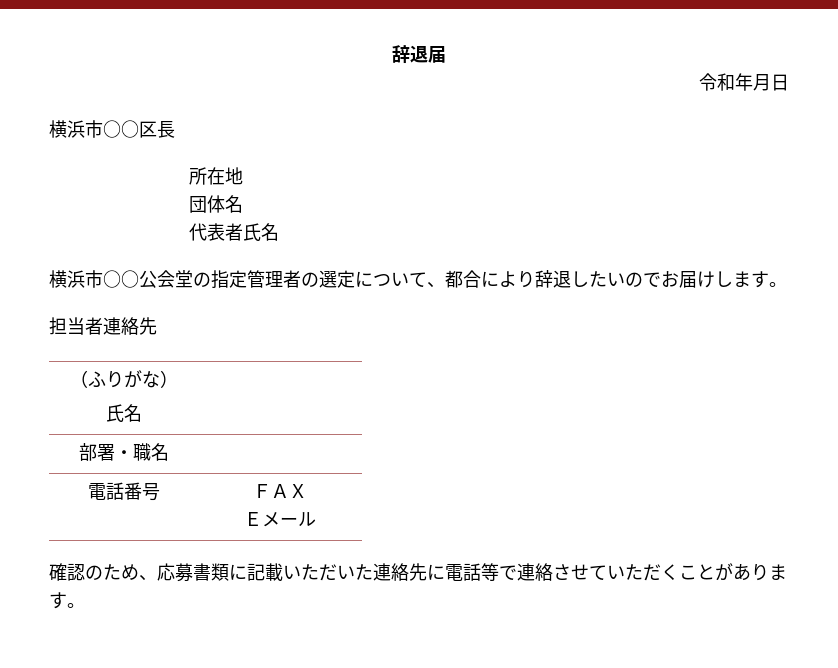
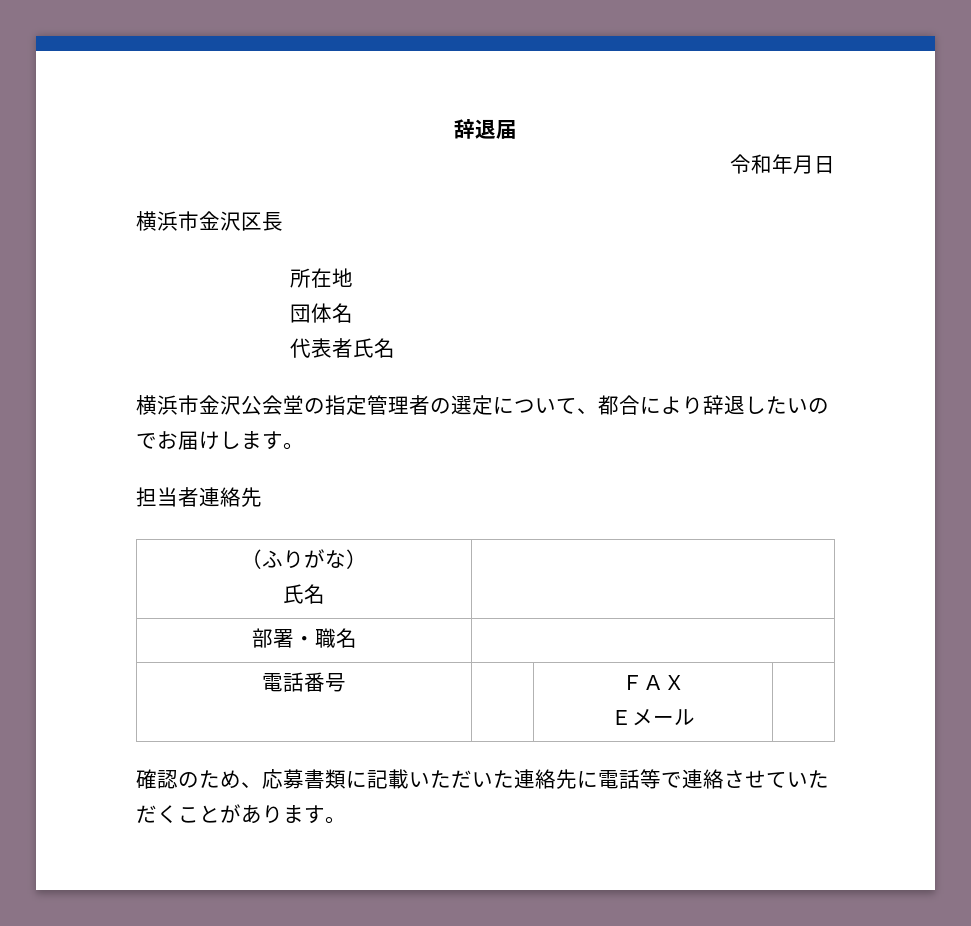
[103,120,139,138] ○○ -> [199,211,241,231] 金沢
[103,270,139,288] ○○ -> [199,395,241,415] 金沢

